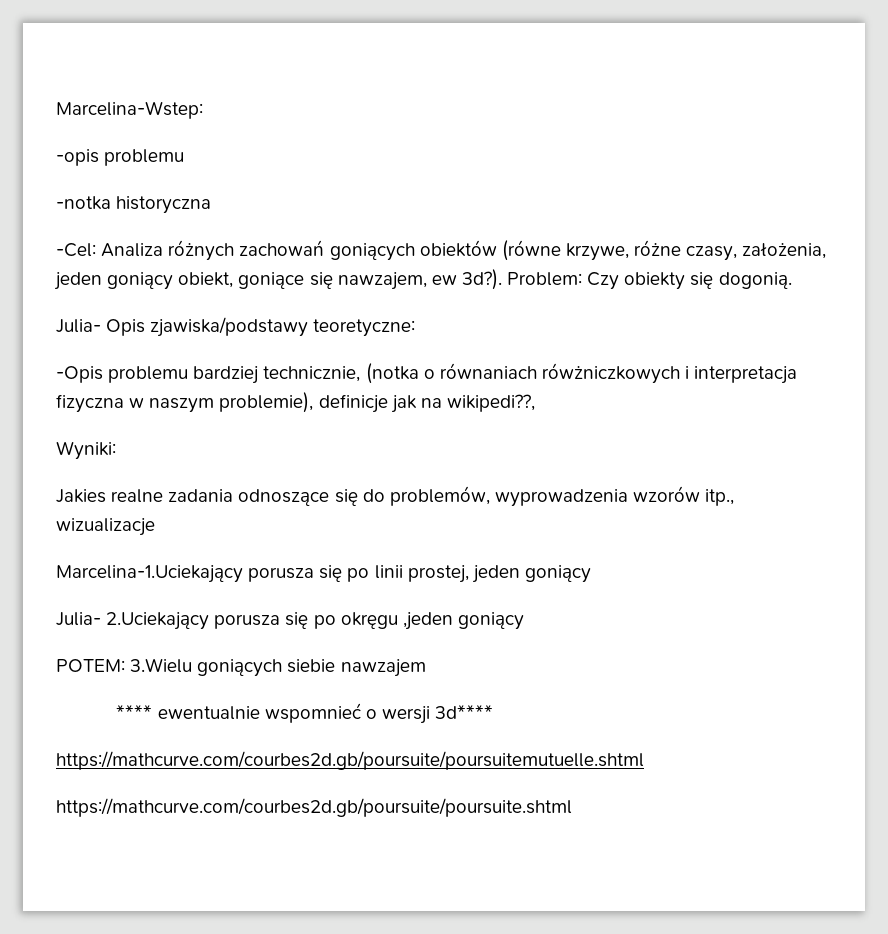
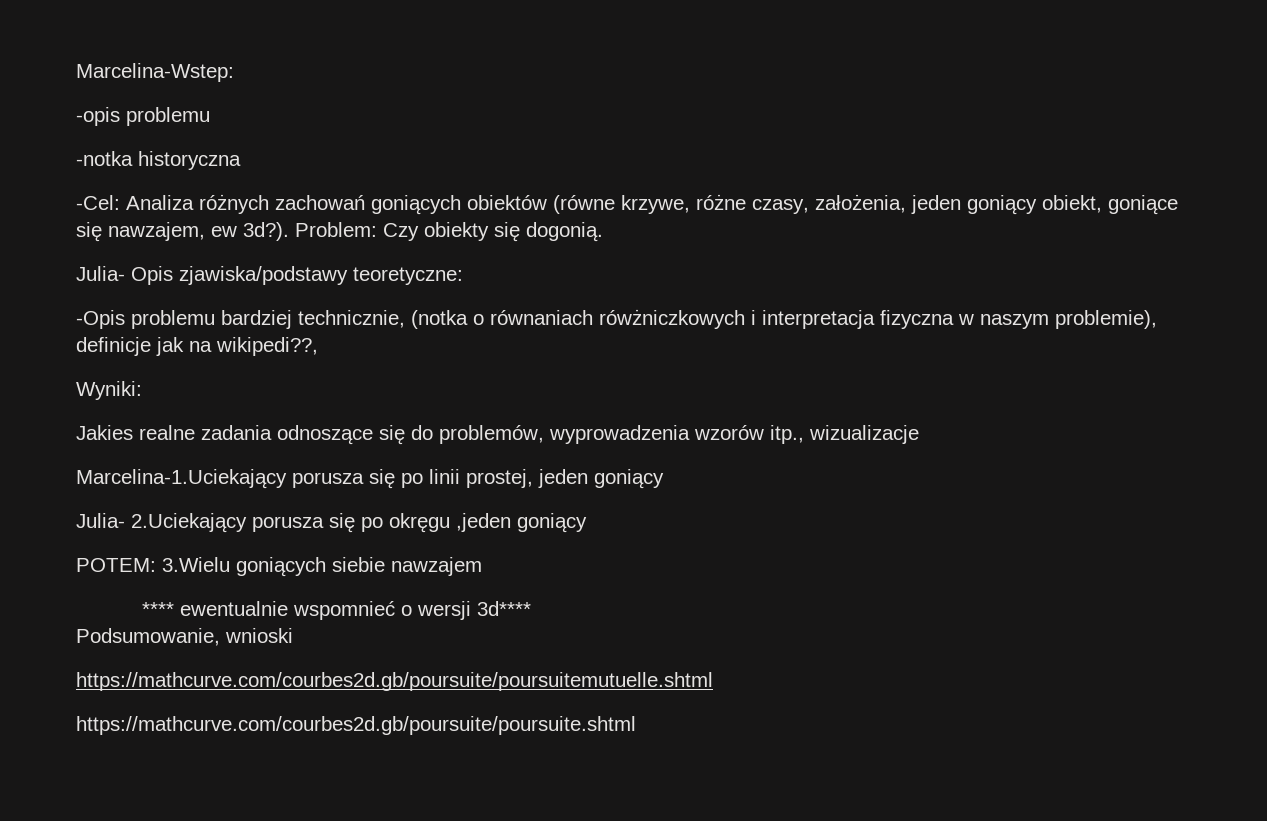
(494, 712) none -> [76,628,293,646] // Podsumowanie, wnioski

